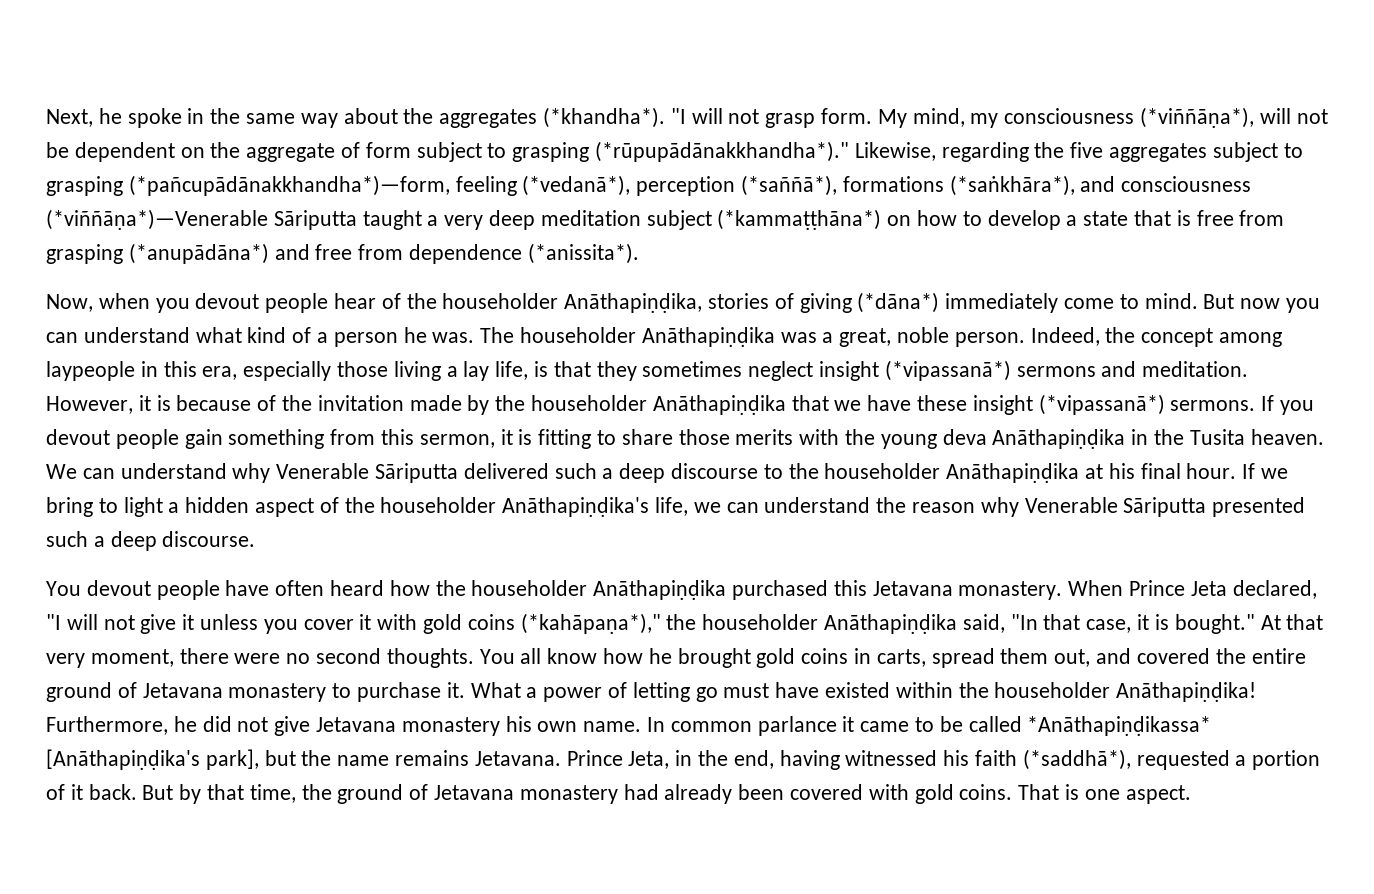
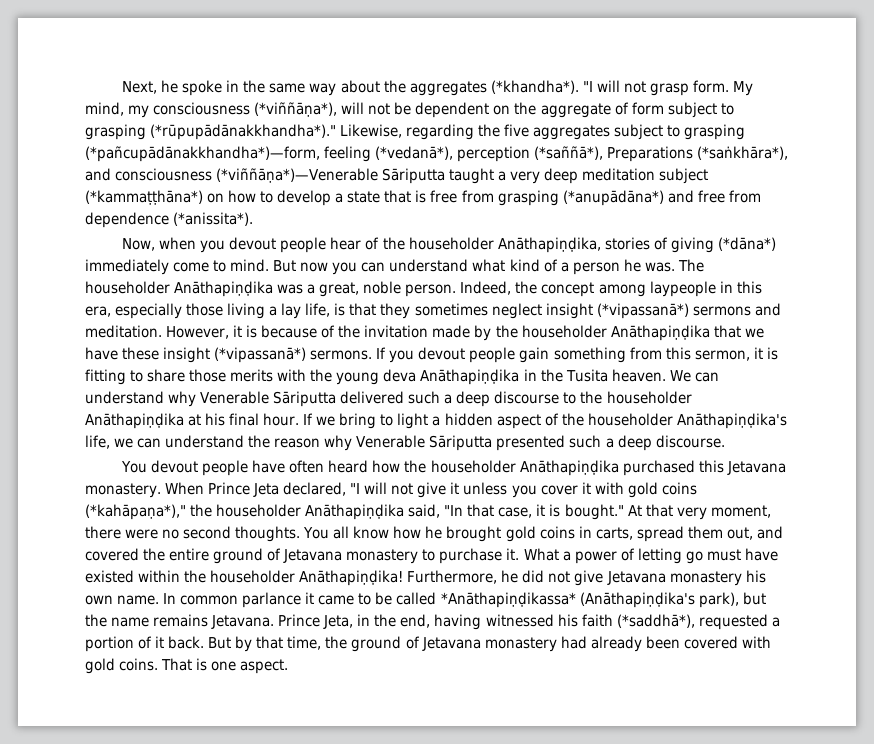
[842,176,944,192] formations -> [607,146,694,162] Preparations
[46,749,259,770] [Anāthapiṇḍika's park], -> [579,592,739,608] (Anāthapiṇḍika's park),

